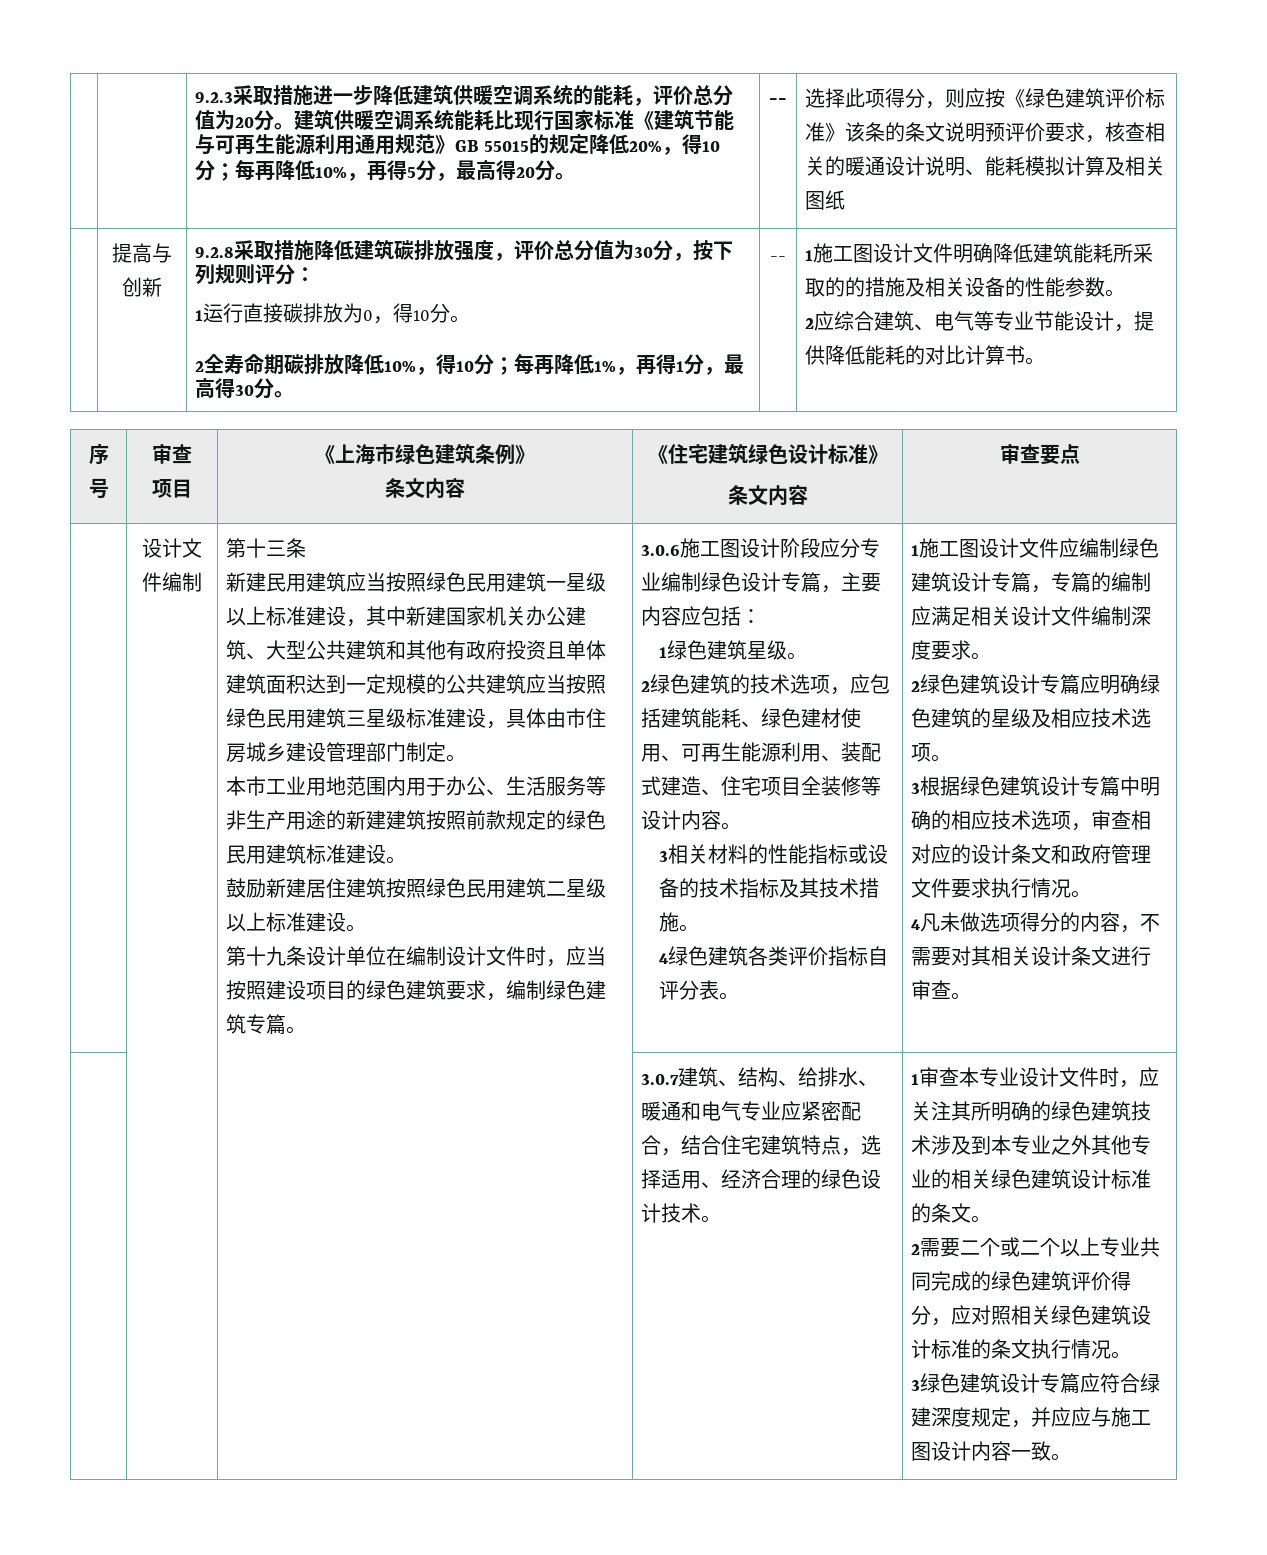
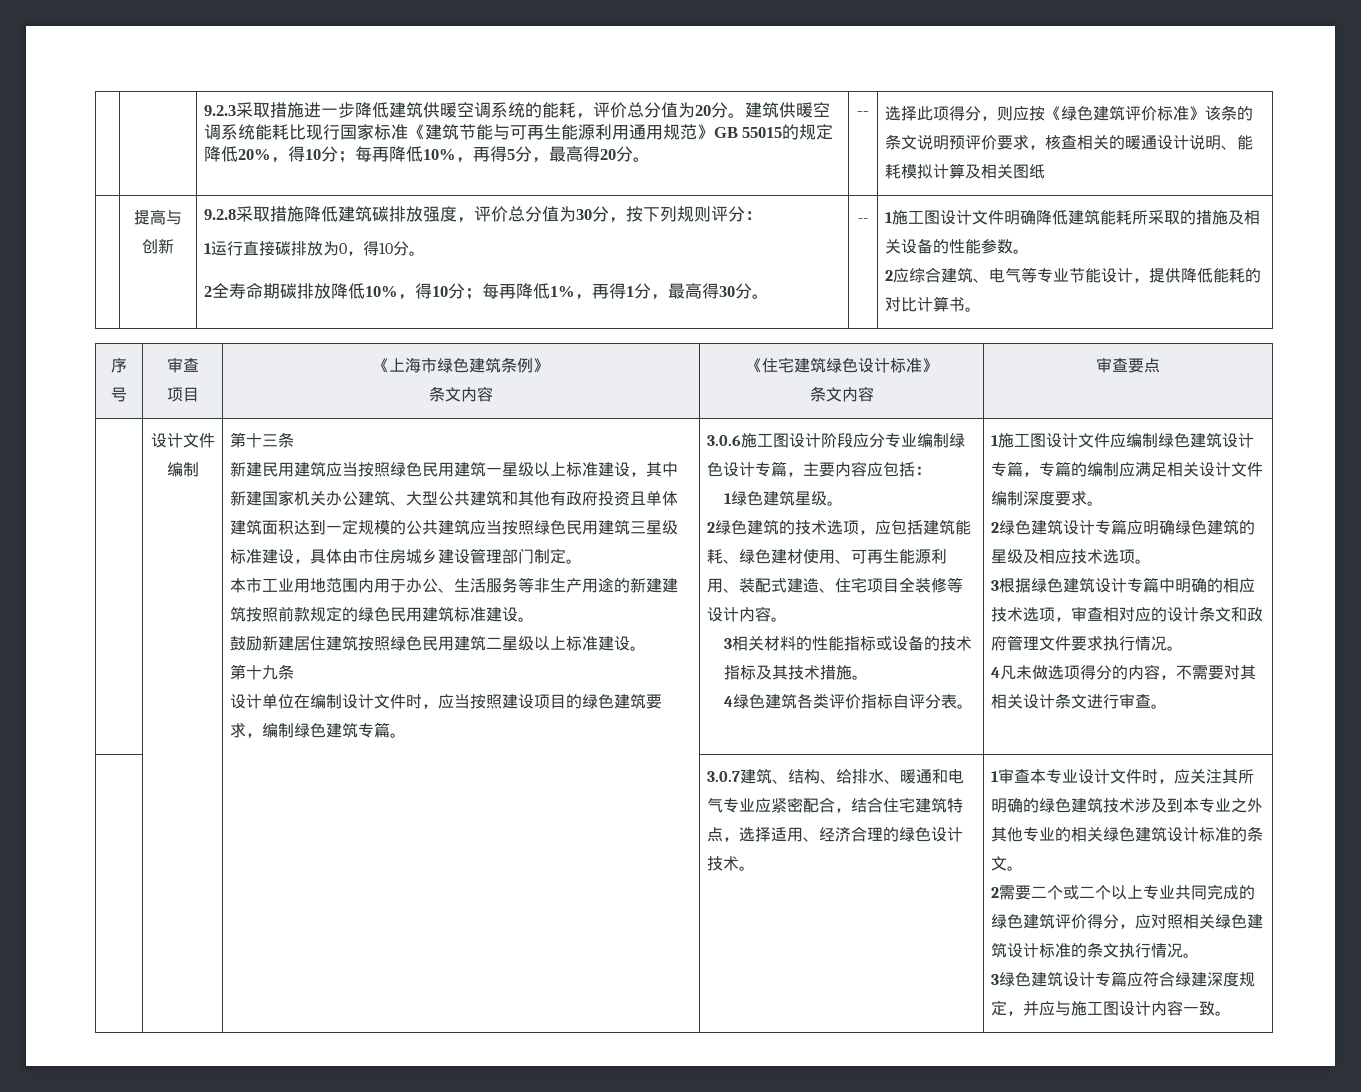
[844,277,865,297] 的 -> (1197, 217) none
(306, 956) none -> (295, 672) //
[1070,1407,1091,1427] 应 -> (1056, 1008) none

